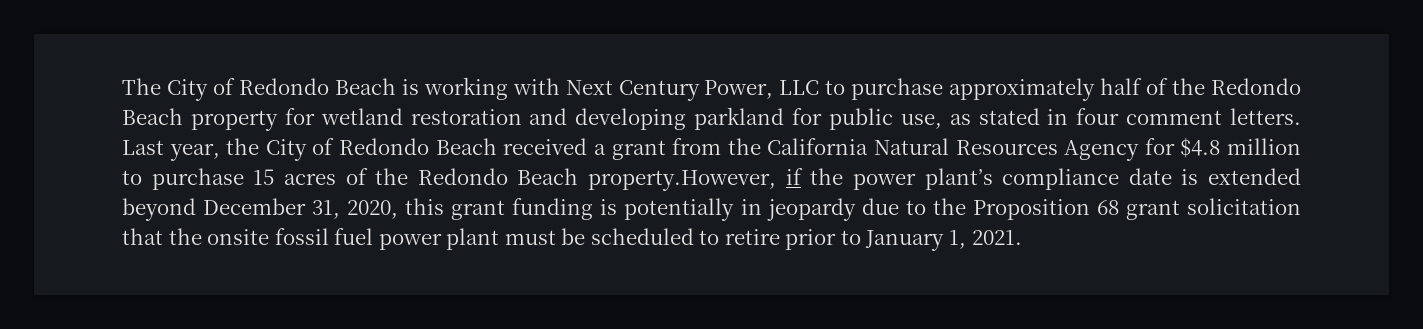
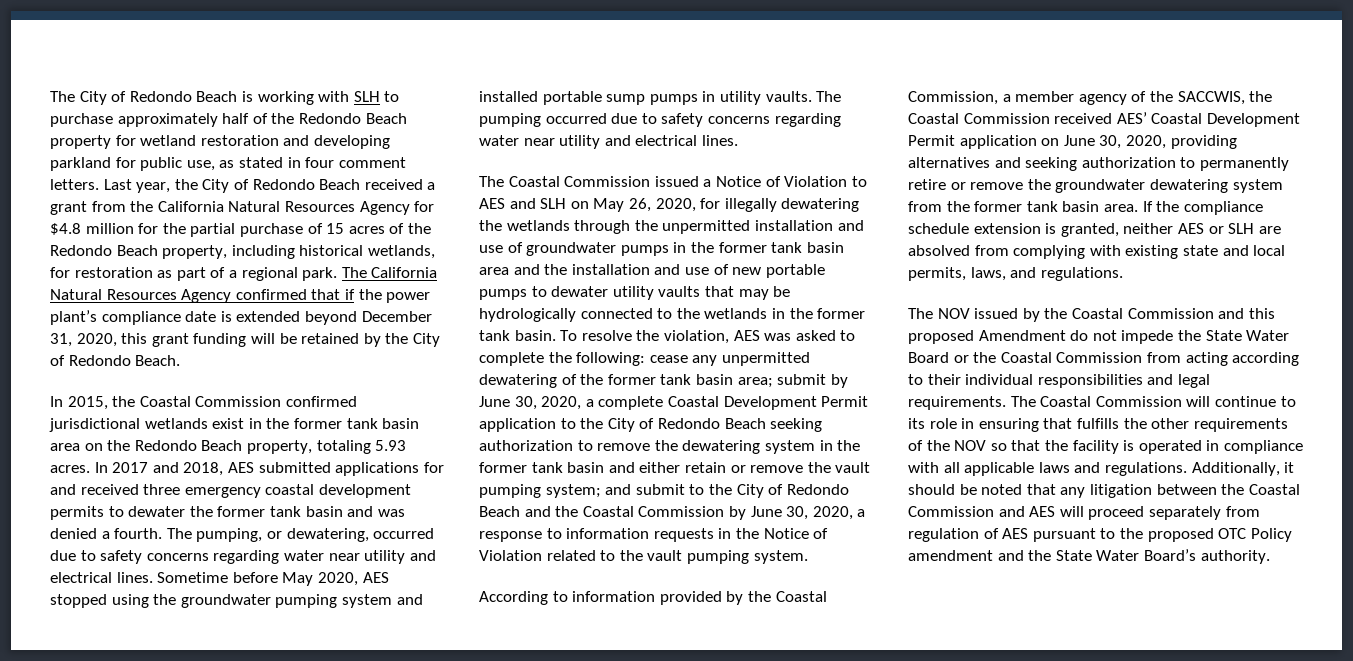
[565,80,820,101] Next Century Power, LLC -> [353,91,380,102] SLH
[122,168,244,190] to purchase -> [138,223,323,237] for the partial purchase of
[588,170,776,191] property.However, -> [162,245,435,259] [50,267,438,281] [50,289,341,303] property, including historical wetlands, for restoration as part of a regional park. The California Natural Resources Agency confirmed that
[600,198,1301,221] [122,228,1022,251] is potentially in jeopardy due to the Proposition 68 grant solicitation that the onsite fossil fuel power plant must be scheduled to retire prior to January 1, 2021. -> [250,333,440,347] [50,355,181,366] [50,396,357,410] [49,418,420,432] [50,440,407,454] [50,462,444,476] [50,484,411,498] [50,506,405,520] [50,528,435,542] [50,550,436,564] [50,572,389,586] [50,594,423,608] [479,91,842,105] [479,113,841,127] [479,135,738,149] [479,176,867,187] [479,198,860,212] [479,220,864,234] [479,242,844,256] [479,264,825,278] [479,286,791,300] [479,308,866,322] [479,330,856,344] [479,352,810,366] [479,374,848,388] [479,396,869,410] [479,418,823,432] [479,440,861,454] [479,462,871,473] [479,484,849,498] [479,506,866,520] [479,528,829,542] [479,550,808,564] [479,591,827,605] [908,91,1273,105] [908,112,1300,127] [908,135,1237,149] [908,157,1289,171] [908,179,1283,193] [908,201,1263,215] [908,223,1281,237] [908,245,1286,259] [908,267,1123,281] [908,308,1275,322] [908,330,1290,344] [908,352,1300,366] [908,374,1210,388] [908,396,1296,410] [908,418,1288,432] [908,440,1303,454] [908,462,1295,476] [908,484,1300,498] [908,506,1260,520] [908,528,1292,542] [908,549,1270,564] will be retained by the City of Redondo Beach. // In 2015, the Coastal Commission confirmed jurisdictional wetlands exist in the former tank basin area on the Redondo Beach property, totaling 5.93 acres. In 2017 and 2018, AES submitted applications for and received three emergency coastal development permits to dewater the former tank basin and was denied a fourth. The pumping, or dewatering, occurred due to safety concerns regarding water near utility and electrical lines. Sometime before May 2020, AES stopped using the groundwater pumping system and installed portable sump pumps in utility vaults. The pumping occurred due to safety concerns regarding water near utility and electrical lines. // The Coastal Commission issued a Notice of Violation to AES and SLH on May 26, 2020, for illegally dewatering the wetlands through the unpermitted installation and use of groundwater pumps in the former tank basin area and the installation and use of new portable pumps to dewater utility vaults that may be hydrologically connected to the wetlands in the former tank basin. To resolve the violation, AES was asked to complete the following: cease any unpermitted dewatering of the former tank basin area; submit by June 30, 2020, a complete Coastal Development Permit application to the City of Redondo Beach seeking authorization to remove the dewatering system in the former tank basin and either retain or remove the vault pumping system; and submit to the City of Redondo Beach and the Coastal Commission by June 30, 2020, a response to information requests in the Notice of Violation related to the vault pumping system. // According to information provided by the Coastal Commission, a member agency of the SACCWIS, the Coastal Commission received AES’ Coastal Development Permit application on June 30, 2020, providing alternatives and seeking authorization to permanently retire or remove the groundwater dewatering system from the former tank basin area. If the compliance schedule extension is granted, neither AES or SLH are absolved from complying with existing state and local permits, laws, and regulations. // The NOV issued by the Coastal Commission and this proposed Amendment do not impede the State Water Board or the Coastal Commission from acting according to their individual responsibilities and legal requirements. The Coastal Commission will continue to its role in ensuring that fulfills the other requirements of the NOV so that the facility is operated in compliance with all applicable laws and regulations. Additionally, it should be noted that any litigation between the Coastal Commission and AES will proceed separately from regulation of AES pursuant to the proposed OTC Policy amendment and the State Water Board’s authority.

